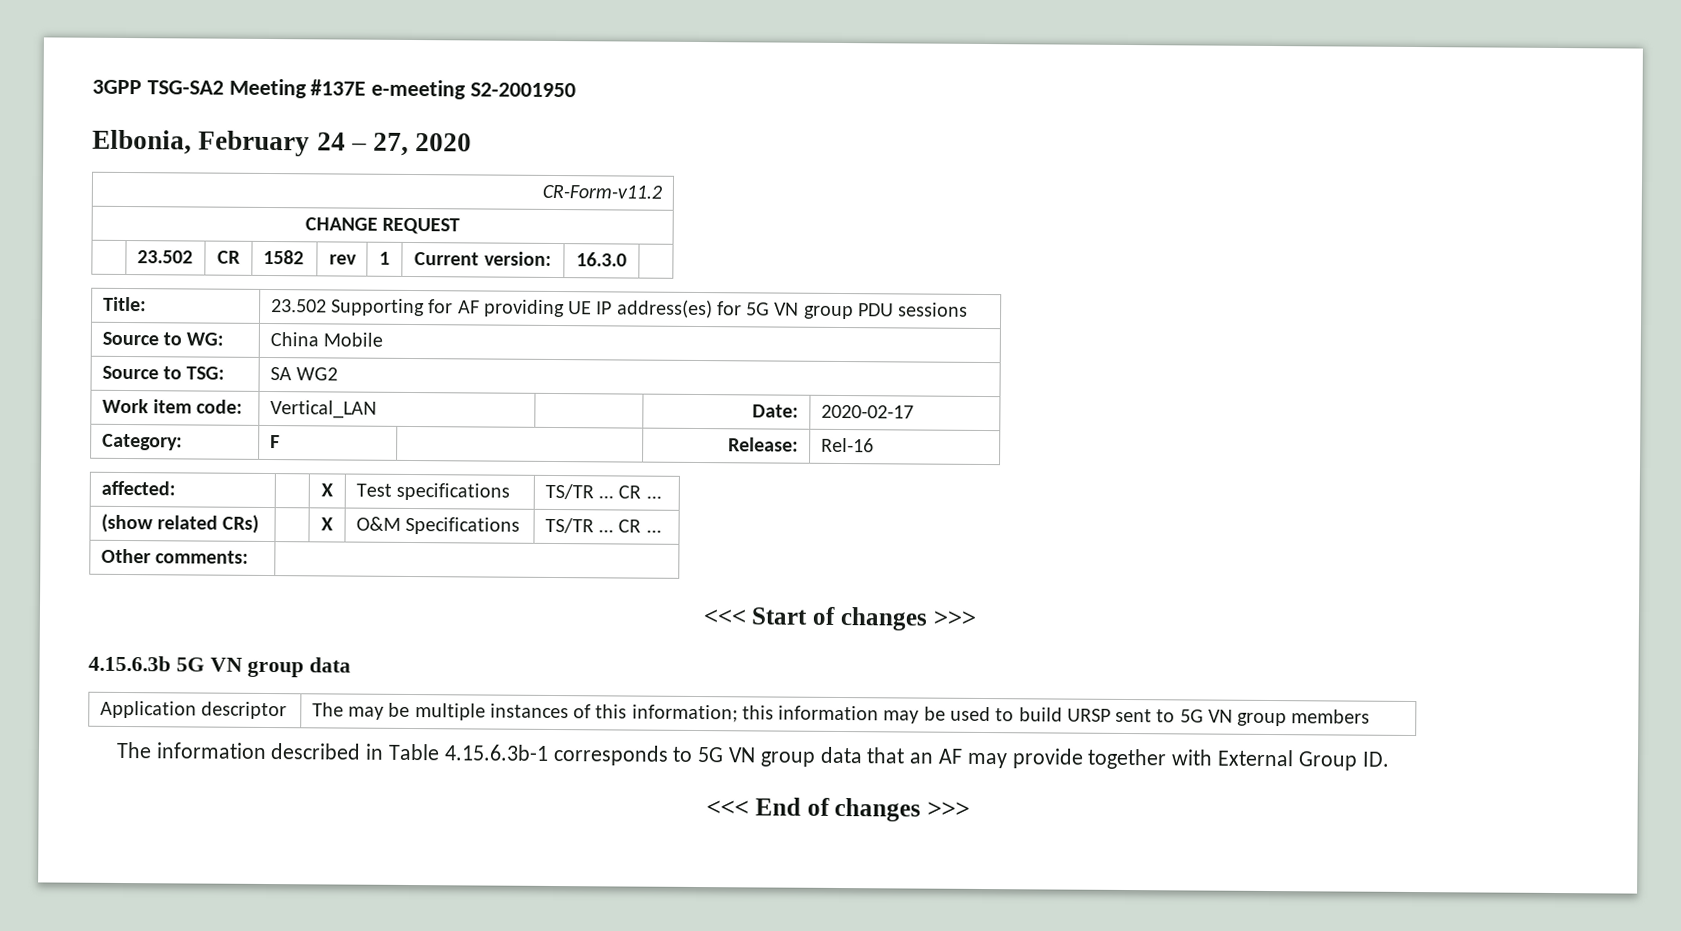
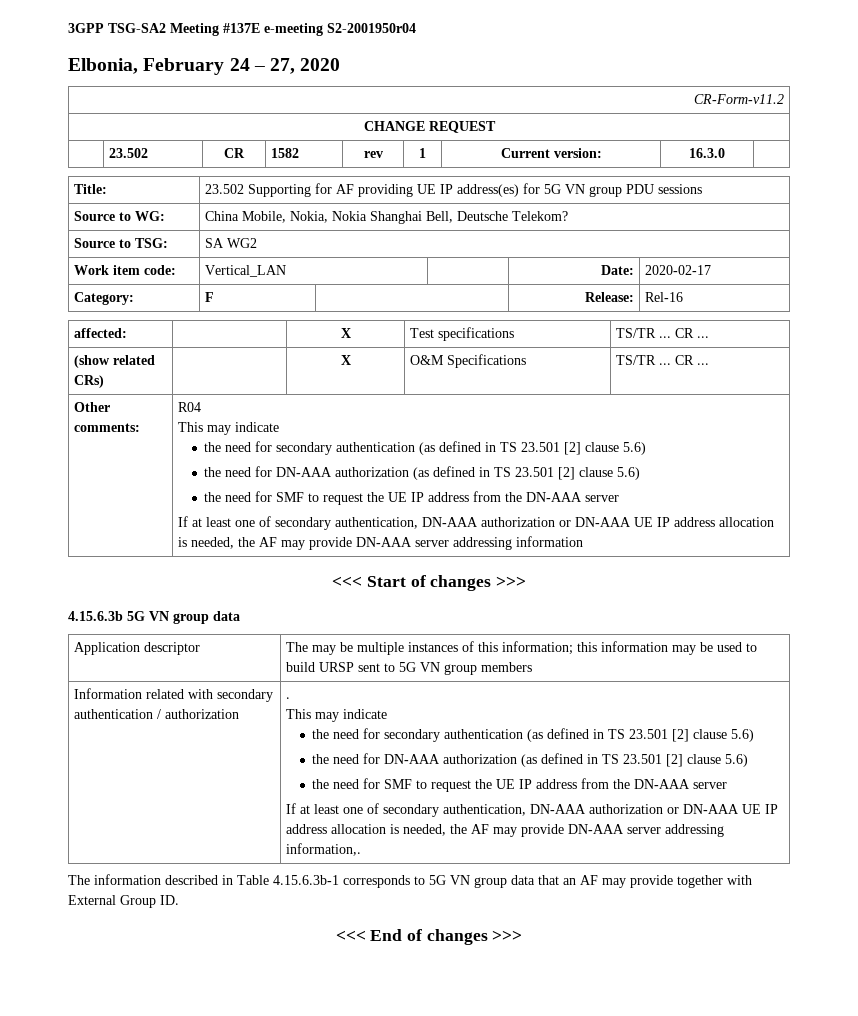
[470,82,577,98] S2-2001950 -> [327,23,416,33] S2-2001950r04
[323,332,384,347] Mobile -> [241,211,568,224] Mobile, Nokia, Nokia Shanghai Bell, Deutsche Telekom?
(250, 557) none -> [177,402,201,412] [177,422,279,435] [204,441,647,455] [204,466,641,480] [204,491,620,505] [177,516,774,530] [177,536,583,550] R04 // This may indicate // the need for secondary authentication (as defined in TS 23.501 [2] clause 5.6) // the need for DN-AAA authorization (as defined in TS 23.501 [2] clause 5.6) // the need for SMF to request the UE IP address from the DN-AAA server // If at least one of secondary authentication, DN-AAA authorization or DN-AAA UE IP address allocation is needed, the AF may provide DN-AAA server addressing information
(1371, 716) none -> [73,688,273,702] [73,709,239,719] [285,697,290,699] [285,709,387,722] [312,728,755,742] [312,753,749,767] [312,778,728,792] [285,803,778,817] [285,824,724,837] [285,843,361,856] // Information related with secondary authentication / authorization | . // This may indicate // the need for secondary authentication (as defined in TS 23.501 [2] clause 5.6) // the need for DN-AAA authorization (as defined in TS 23.501 [2] clause 5.6) // the need for SMF to request the UE IP address from the DN-AAA server // If at least one of secondary authentication, DN-AAA authorization or DN-AAA UE IP address allocation is needed, the AF may provide DN-AAA server addressing information,.

